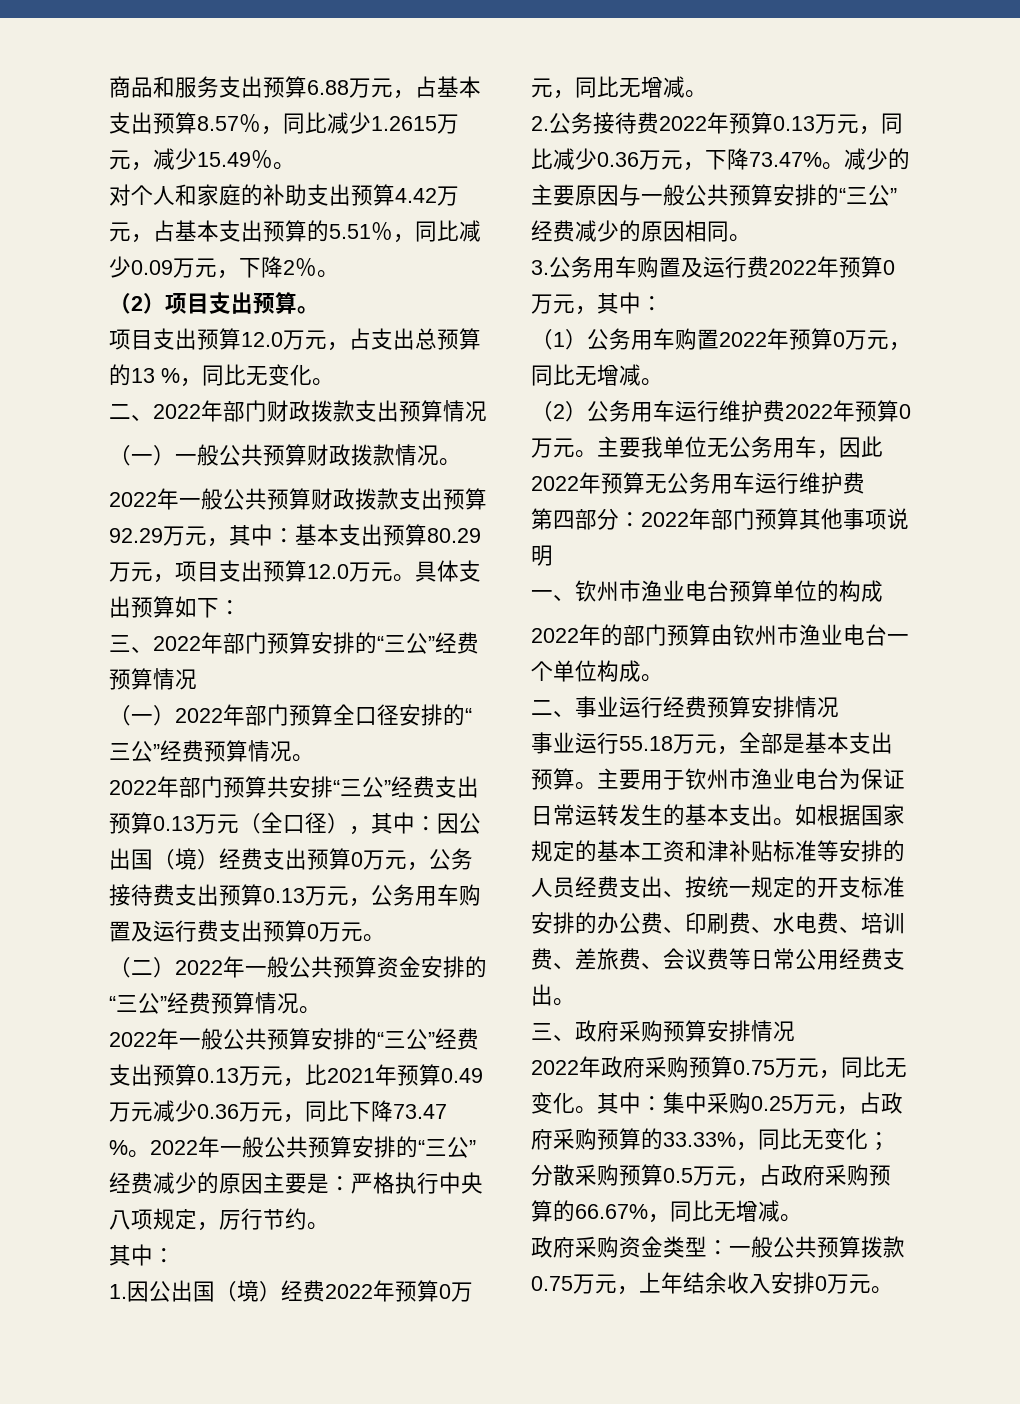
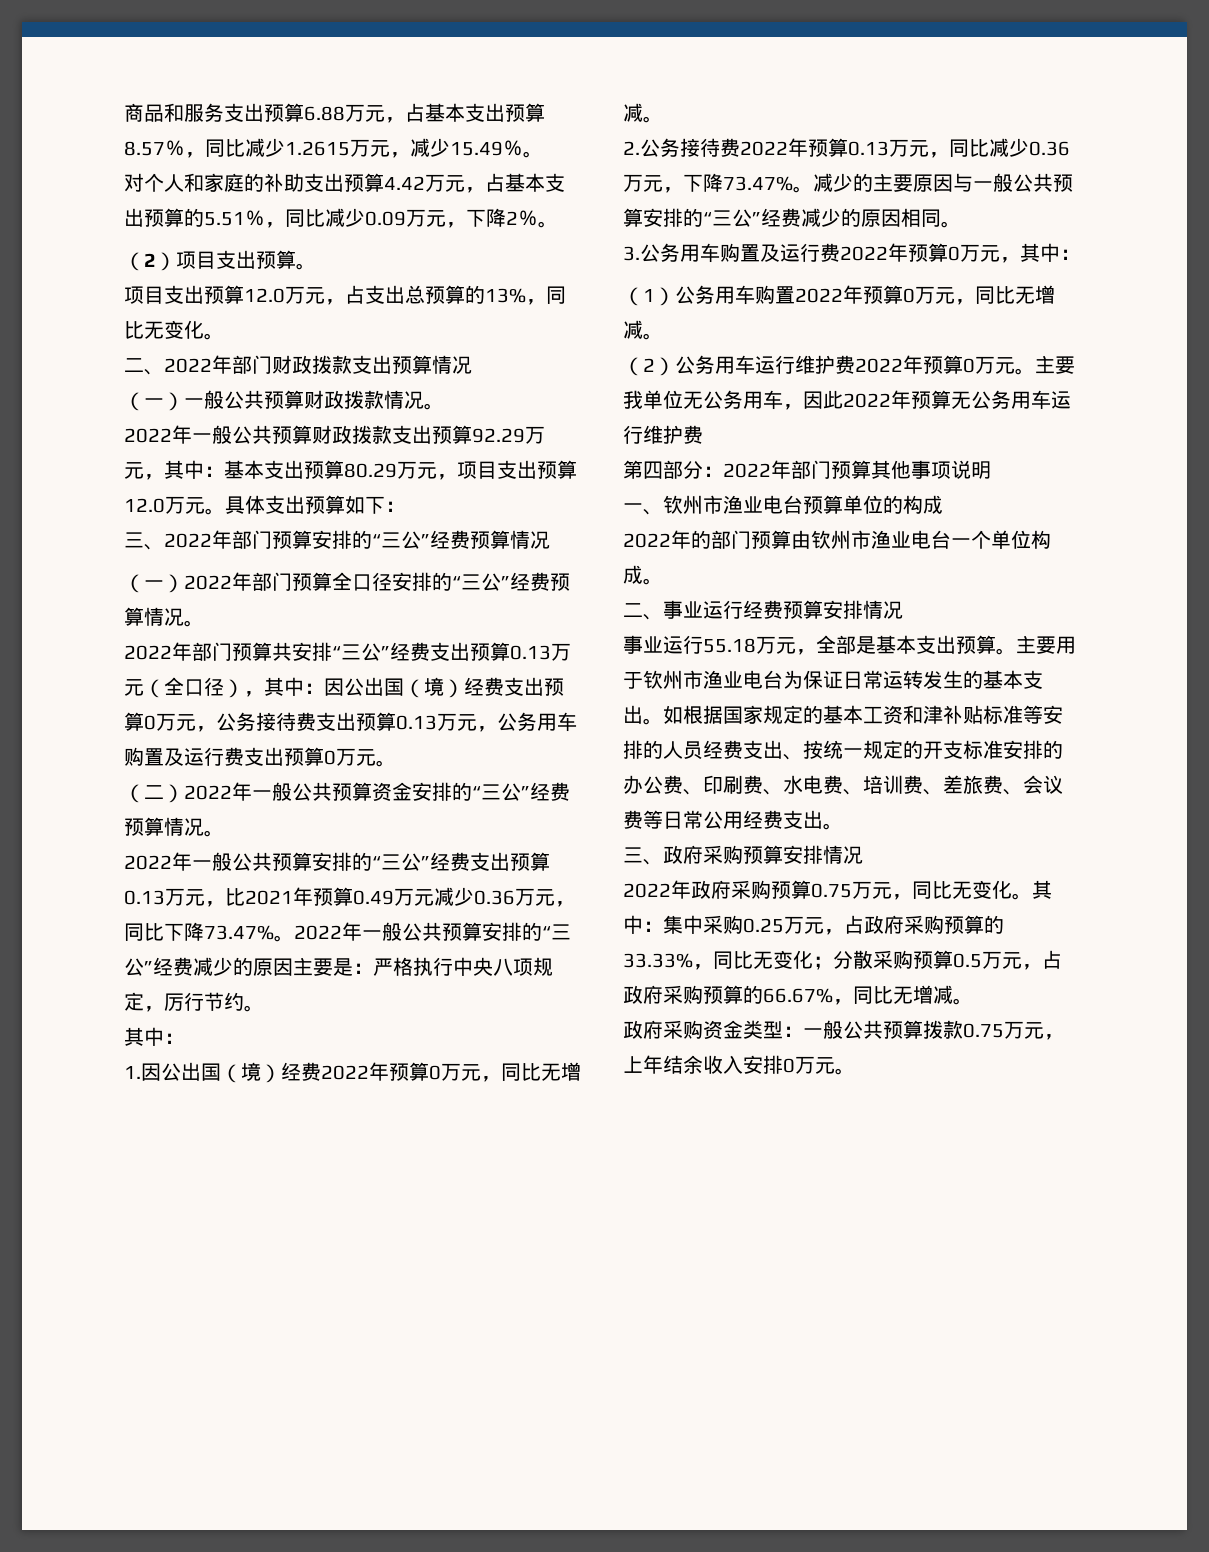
[131,368,180,383] 13 % -> [485,288,526,303] 13%
[393,1104,447,1119] [109,1140,128,1155] 73.47 % -> [204,925,274,940] 73.47%

